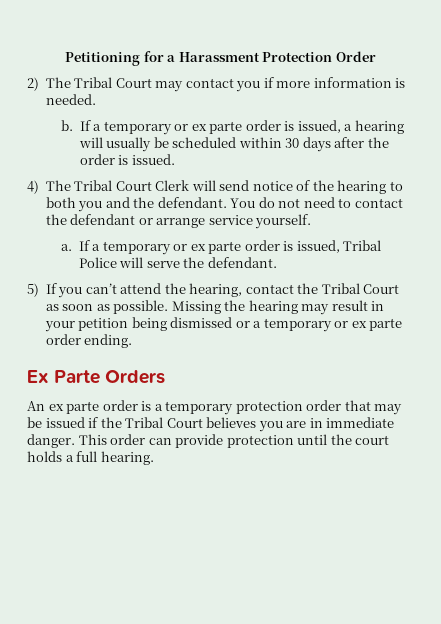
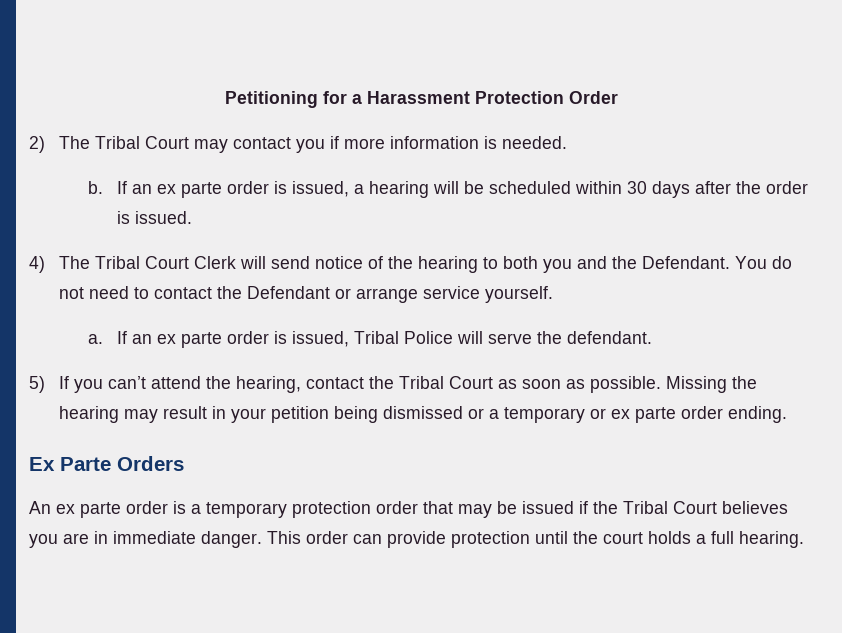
[93,121,189,135] a temporary or -> [132,184,153,194] an
[106,137,152,152] usually -> (460, 187) none
[157,197,227,208] defendant. -> [641,256,730,269] Defendant.
[70,214,136,225] defendant -> [246,286,330,299] Defendant
[92,241,188,255] a temporary or -> [132,334,153,344] an

